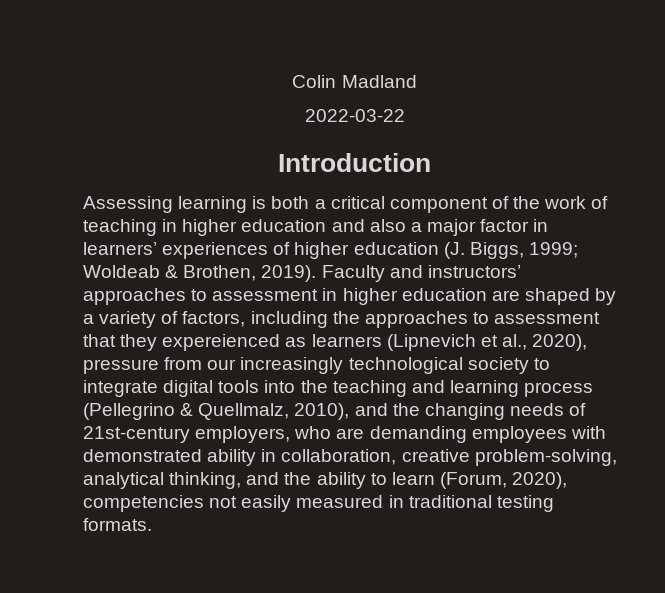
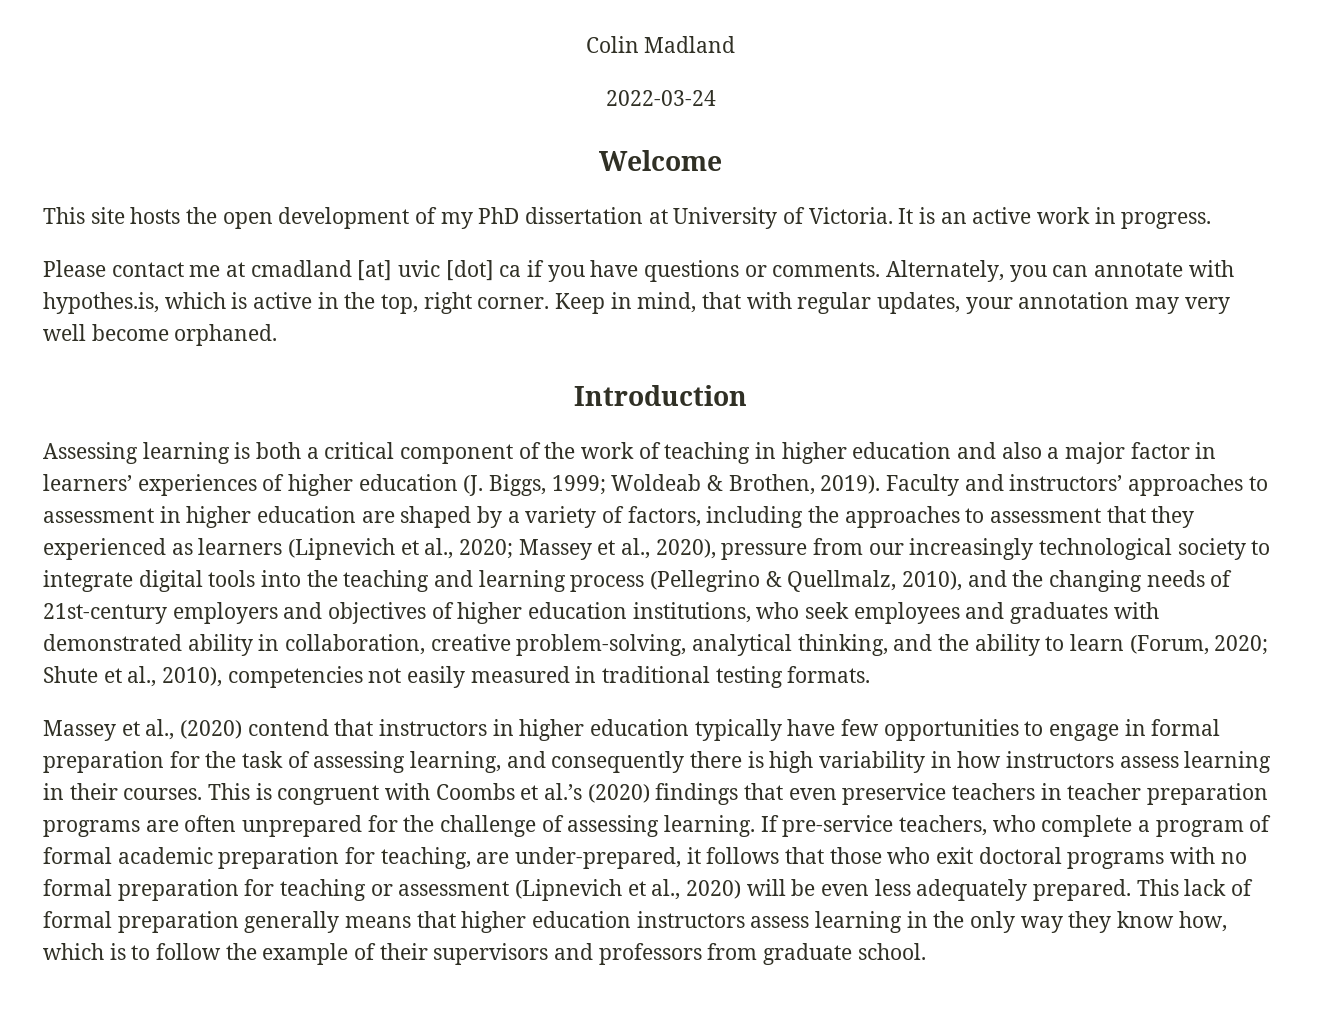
[304,109,405,122] 2022-03-22 -> [605,90,716,106] [599,150,722,171] [43,207,1212,229] [43,260,1234,282] [43,292,1230,314] [43,324,278,346] 2022-03-24 // Welcome // This site hosts the open development of my PhD dissertation at University of Victoria. It is an active work in progress. // Please contact me at cmadland [at] uvic [dot] ca if you have questions or comments. Alternately, you can annotate with hypothes.is, which is active in the top, right corner. Keep in mind, that with regular updates, your annotation may very well become orphaned.
[162,334,281,351] expereienced -> [43,538,166,560] experienced
(527, 342) none -> [459,538,651,560] 2020; Massey et al.,
[195,426,567,443] employers, who are demanding employees -> [172,602,1109,624] employers and objectives of higher education institutions, who seek employees and graduates
[512,472,568,489] 2020), -> [1214,635,1269,655] [43,666,223,687] 2020; Shute et al., 2010),
(152, 524) none -> [43,719,1221,741] [43,751,1272,773] [43,783,1269,805] [43,815,1272,837] [43,847,1247,869] [43,879,1254,901] [43,911,1227,933] [43,943,926,965] // Massey et al., (2020) contend that instructors in higher education typically have few opportunities to engage in formal preparation for the task of assessing learning, and consequently there is high variability in how instructors assess learning in their courses. This is congruent with Coombs et al.’s (2020) findings that even preservice teachers in teacher preparation programs are often unprepared for the challenge of assessing learning. If pre-service teachers, who complete a program of formal academic preparation for teaching, are under-prepared, it follows that those who exit doctoral programs with no formal preparation for teaching or assessment (Lipnevich et al., 2020) will be even less adequately prepared. This lack of formal preparation generally means that higher education instructors assess learning in the only way they know how, which is to follow the example of their supervisors and professors from graduate school.

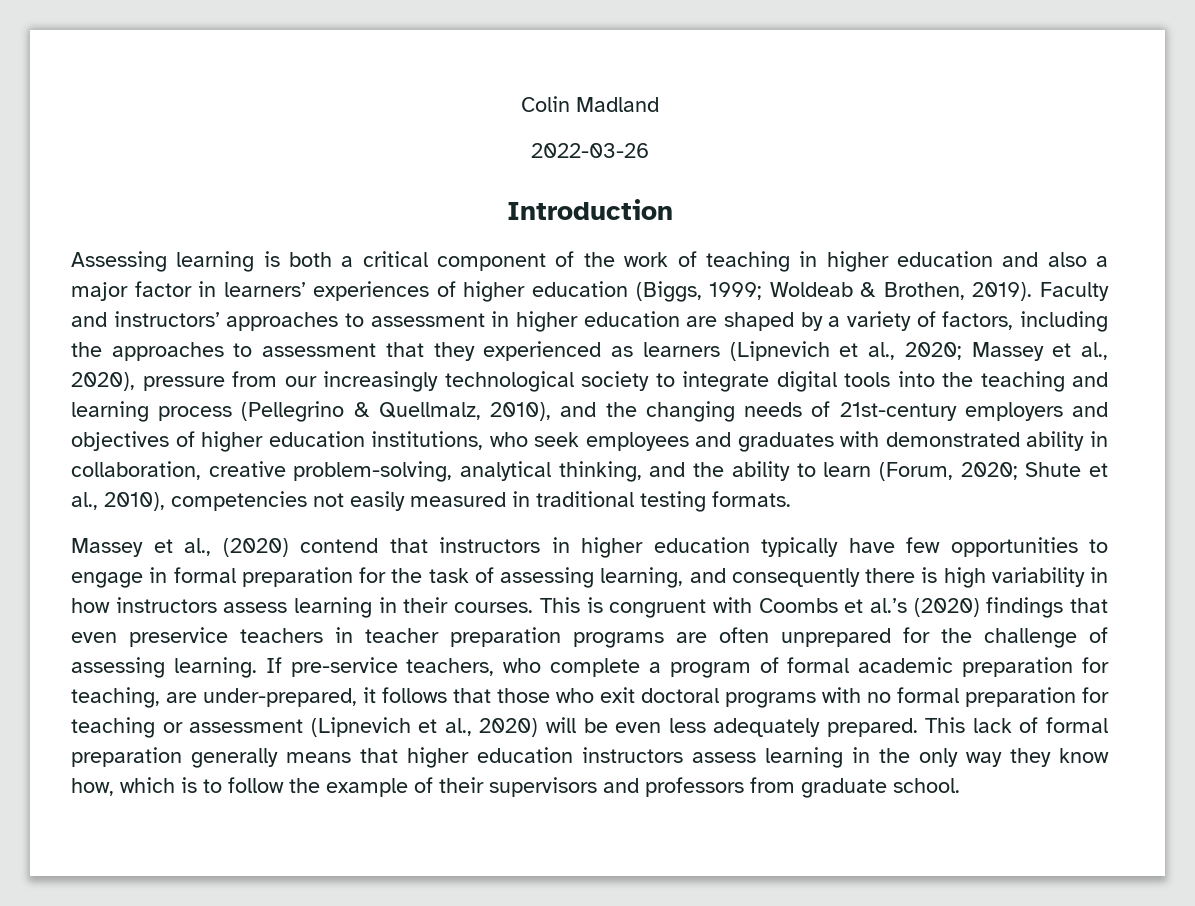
[605,90,716,106] [599,150,722,171] [43,207,1212,229] [43,260,1234,282] [43,292,1230,314] [43,324,278,346] 2022-03-24 // Welcome // This site hosts the open development of my PhD dissertation at University of Victoria. It is an active work in progress. // Please contact me at cmadland [at] uvic [dot] ca if you have questions or comments. Alternately, you can annotate with hypothes.is, which is active in the top, right corner. Keep in mind, that with regular updates, your annotation may very well become orphaned. -> [530,143,649,158] 2022-03-26
[463,474,547,496] (J. Biggs, -> [635,281,702,302] (Biggs,

